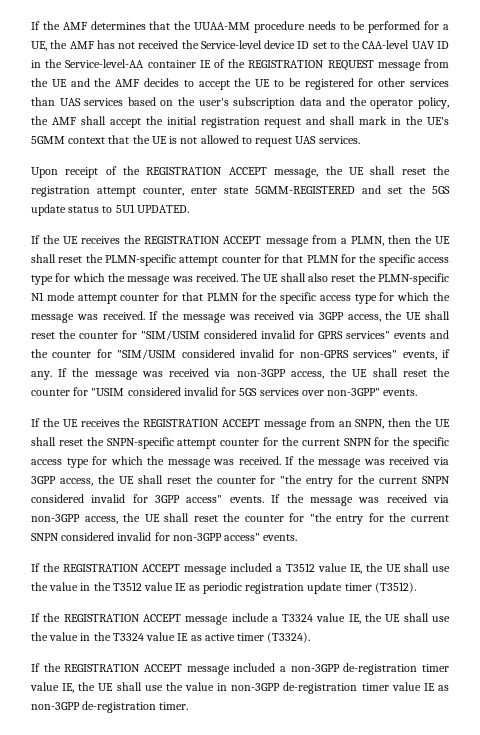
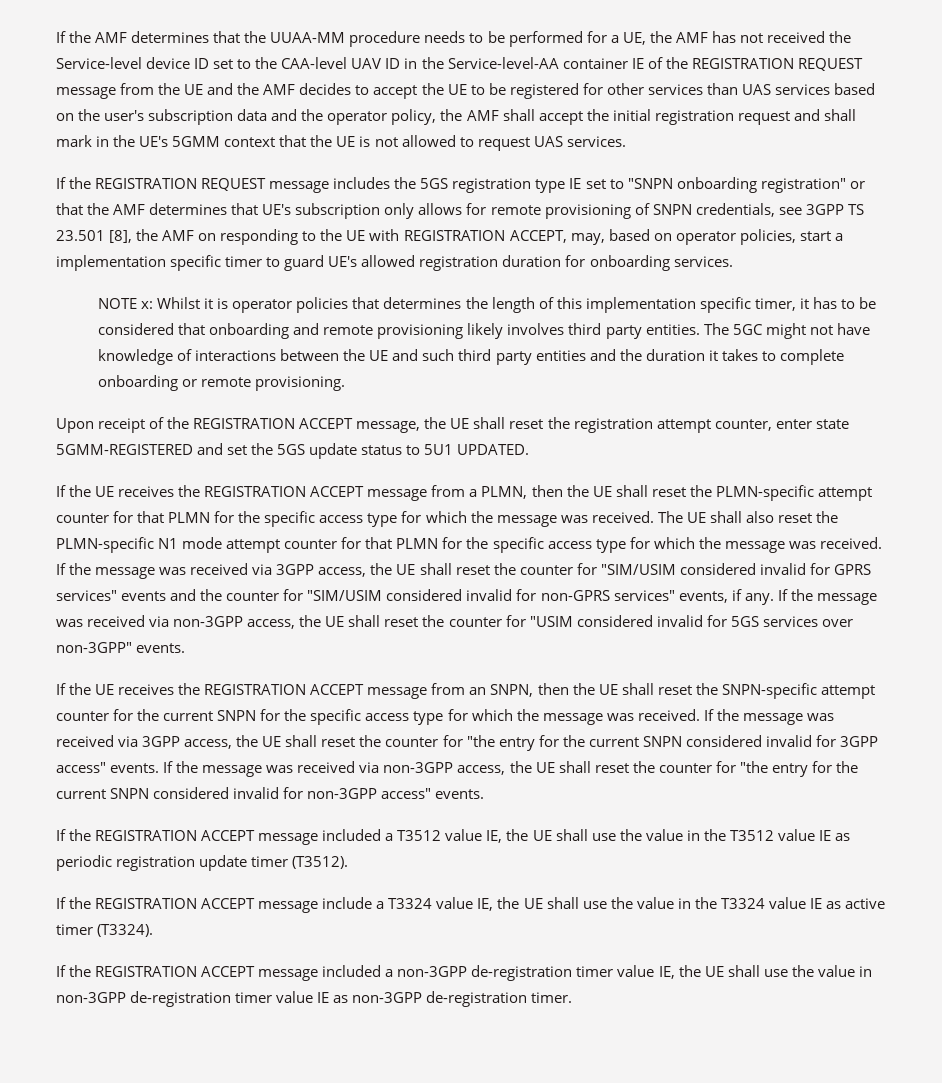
(360, 140) none -> [56,177,865,193] [56,203,864,219] [56,229,843,245] [56,255,733,271] [98,297,877,313] [98,323,870,339] [98,349,844,365] [98,375,346,391] // If the REGISTRATION REQUEST message includes the 5GS registration type IE set to "SNPN onboarding registration" or that the AMF determines that UE's subscription only allows for remote provisioning of SNPN credentials, see 3GPP TS 23.501 [8], the AMF on responding to the UE with REGISTRATION ACCEPT, may, based on operator policies, start a implementation specific timer to guard UE's allowed registration duration for onboarding services. // NOTE x: Whilst it is operator policies that determines the length of this implementation specific timer, it has to be considered that onboarding and remote provisioning likely involves third party entities. The 5GC might not have knowledge of interactions between the UE and such third party entities and the duration it takes to complete onboarding or remote provisioning.

